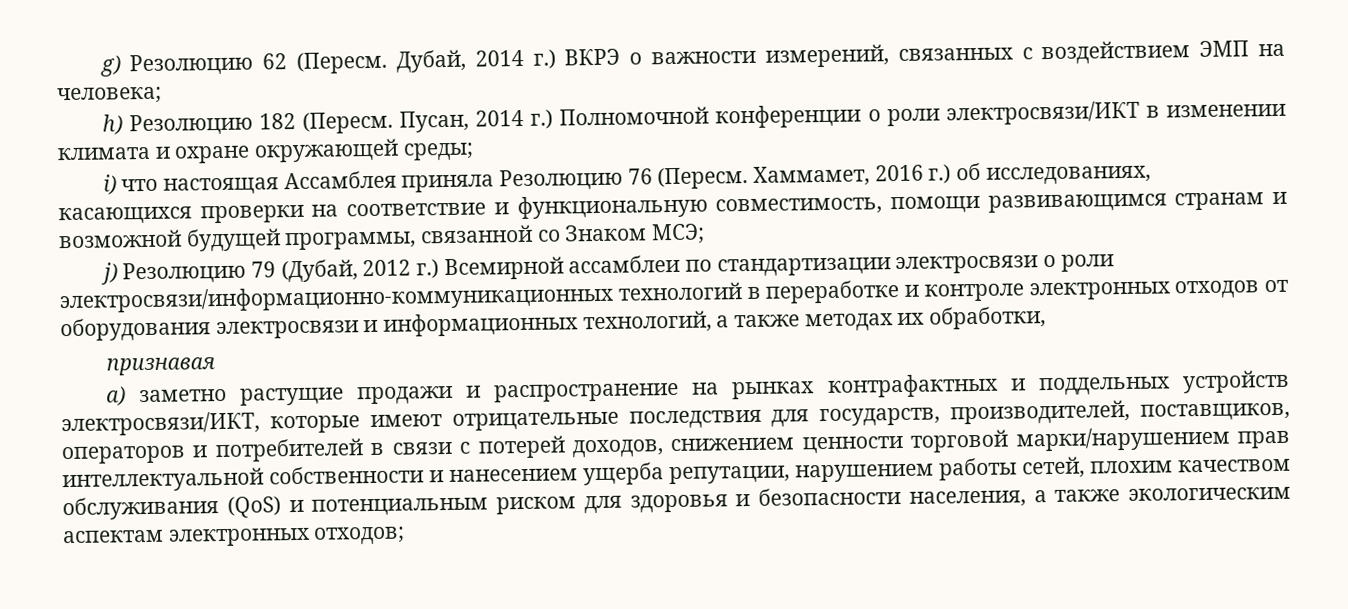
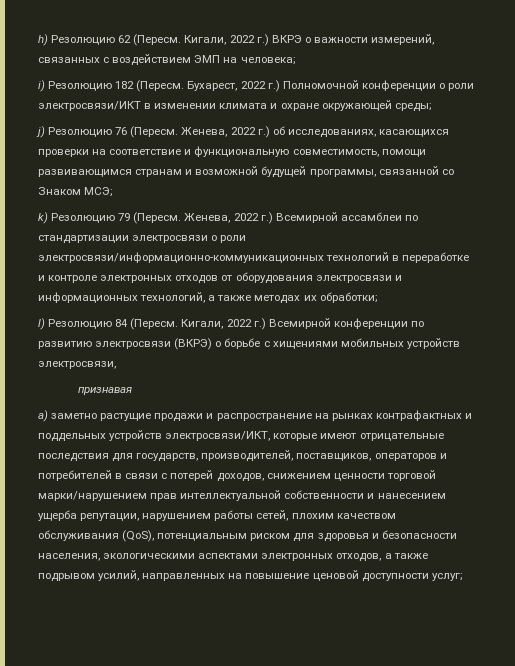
[99,55,121,77] g) -> [38,34,48,46] h)
[395,49,524,73] Дубай, 2014 -> [184,35,255,45] Кигали, 2022
[101,114,123,135] h) -> [38,80,45,92] i)
[399,109,525,133] Пусан, 2014 -> [187,81,266,91] Бухарест, 2022
[102,170,495,195] i) что настоящая Ассамблея приняла -> [36,126,45,138] j)
[752,164,924,187] Хаммамет, 2016 -> [181,127,256,137] Женева, 2022
[100,262,118,285] j) -> [38,212,48,224] k)
[280,259,412,283] (Дубай, 2012 -> [133,212,259,224] (Пересм. Женева, 2022
[929,306,1047,330] обработки, -> [319,292,378,303] [38,318,424,330] [38,338,460,350] [38,361,116,369] обработки; // l) Резолюцию 84 (Пересм. Кигали, 2022 г.) Всемирной конференции по развитию электросвязи (ВКРЭ) о борьбе с хищениями мобильных устройств электросвязи,
[226,496,304,518] (QoS) и -> [122,530,155,542] (QoS),
[1033,486,1291,503] [62,526,406,547] а также экологическим аспектам электронных отходов; -> [103,553,428,562] [38,570,463,582] экологическими аспектами электронных отходов, а также подрывом усилий, направленных на повышение ценовой доступности услуг;

